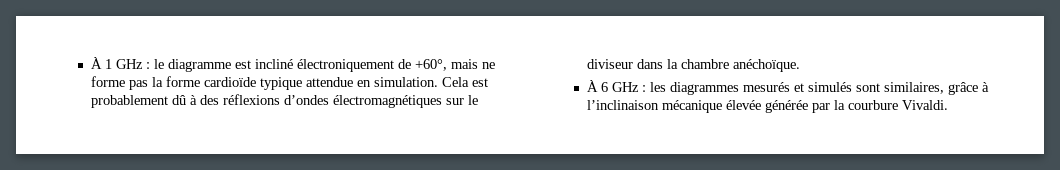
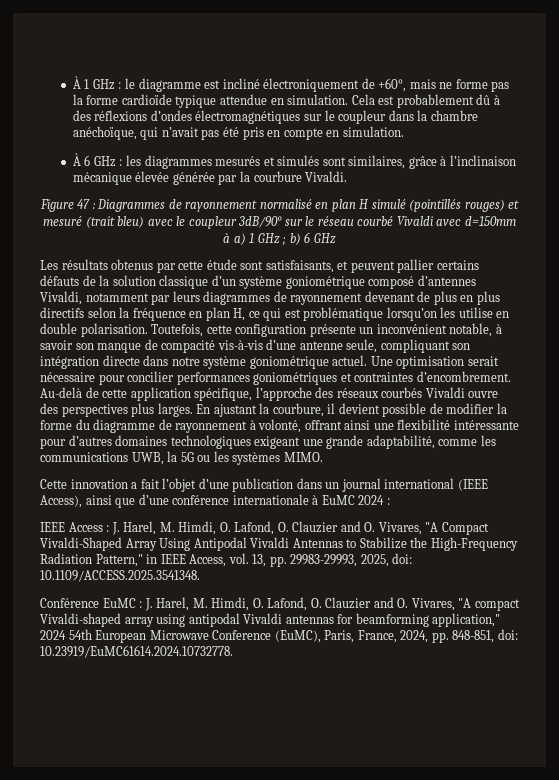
[587,59,634,69] diviseur -> [338,110,387,124] coupleur
[733,59,801,72] anéchoïque. -> [72,126,404,140] anéchoïque, qui n’avait pas été pris en compte en simulation.
(949, 105) none -> [39,199,520,212] [43,216,516,229] [223,232,336,246] [40,259,479,273] [40,275,476,289] [40,291,500,305] [40,307,510,321] [40,323,502,337] [40,339,471,353] [40,355,499,369] [40,371,511,385] [40,387,499,401] [40,403,507,417] [40,419,519,433] [40,435,496,449] [40,451,323,465] [40,478,488,492] [40,494,390,508] [40,521,489,535] [40,537,518,551] [40,553,413,567] [40,570,200,582] [40,597,520,611] [40,613,501,627] [40,629,518,643] [40,645,233,658] // Figure 47 : Diagrammes de rayonnement normalisé en plan H simulé (pointillés rouges) et mesuré (trait bleu) avec le coupleur 3dB/90° sur le réseau courbé Vivaldi avec d=150mm à a) 1 GHz ; b) 6 GHz // Les résultats obtenus par cette étude sont satisfaisants, et peuvent pallier certains défauts de la solution classique d’un système goniométrique composé d’antennes Vivaldi, notamment par leurs diagrammes de rayonnement devenant de plus en plus directifs selon la fréquence en plan H, ce qui est problématique lorsqu’on les utilise en double polarisation. Toutefois, cette configuration présente un inconvénient notable, à savoir son manque de compacité vis-à-vis d’une antenne seule, compliquant son intégration directe dans notre système goniométrique actuel. Une optimisation serait nécessaire pour concilier performances goniométriques et contraintes d’encombrement. Au-delà de cette application spécifique, l’approche des réseaux courbés Vivaldi ouvre des perspectives plus larges. En ajustant la courbure, il devient possible de modifier la forme du diagramme de rayonnement à volonté, offrant ainsi une flexibilité intéressante pour d’autres domaines technologiques exigeant une grande adaptabilité, comme les communications UWB, la 5G ou les systèmes MIMO. // Cette innovation a fait l’objet d’une publication dans un journal international (IEEE Access), ainsi que d’une conférence internationale à EuMC 2024 : // IEEE Access : J. Harel, M. Himdi, O. Lafond, O. Clauzier and O. Vivares, "A Compact Vivaldi-Shaped Array Using Antipodal Vivaldi Antennas to Stabilize the High-Frequency Radiation Pattern," in IEEE Access, vol. 13, pp. 29983-29993, 2025, doi: 10.1109/ACCESS.2025.3541348. // Conférence EuMC : J. Harel, M. Himdi, O. Lafond, O. Clauzier and O. Vivares, "A compact Vivaldi-shaped array using antipodal Vivaldi antennas for beamforming application," 2024 54th European Microwave Conference (EuMC), Paris, France, 2024, pp. 848-851, doi: 10.23919/EuMC61614.2024.10732778.

